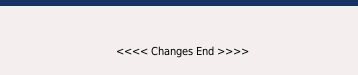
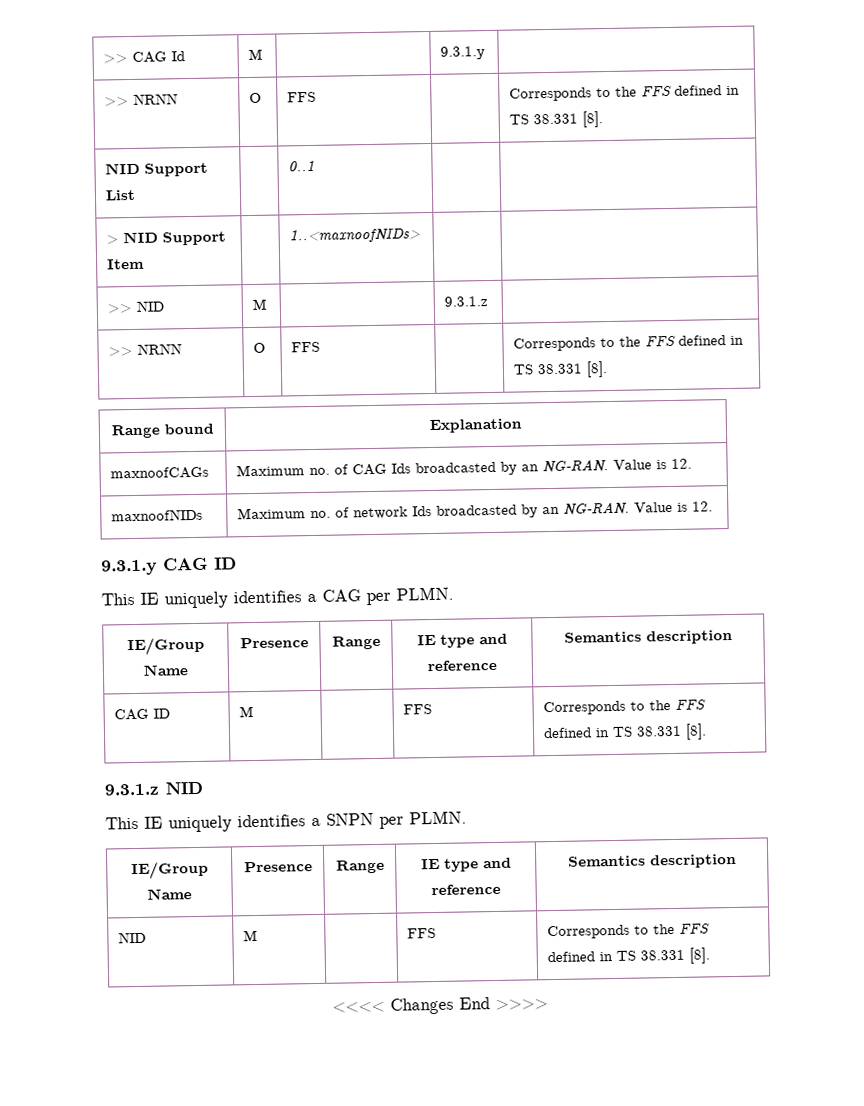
(116, 51) none -> [103,51,186,64] [248,48,264,61] [440,46,486,60] [104,93,179,107] [249,92,263,103] [287,91,317,103] [509,84,741,102] [509,111,604,128] [105,162,209,177] [105,189,137,201] [288,160,316,172] [106,231,227,246] [107,258,146,270] [289,228,421,244] [107,300,165,314] [252,298,268,310] [444,296,489,307] [108,343,183,357] [253,342,267,353] [291,341,321,353] [513,334,745,352] [513,361,609,378] [110,423,214,439] [429,418,522,434] [110,466,210,480] [236,458,693,477] [111,508,204,522] [237,501,714,520] [101,557,237,576] [101,586,454,609] [126,636,205,656] [143,664,189,676] [239,637,309,649] [331,635,381,650] [416,633,508,648] [427,659,497,672] [563,629,733,645] [114,708,171,721] [239,705,255,718] [403,704,433,715] [543,698,707,716] [543,723,708,740] [104,781,204,796] [105,810,467,833] [130,860,209,880] [147,888,192,900] [243,861,313,873] [335,859,385,874] [420,857,512,872] [431,883,501,896] [567,853,737,869] [118,931,147,944] [243,929,259,942] [407,927,437,939] [547,922,711,940] [547,947,711,964] >> CAG Id | M | | 9.3.1.y | // >> NRNN | O | FFS | | Corresponds to the FFS defined in TS 38.331 [8]. // NID Support List | | 0..1 | | // > NID Support Item | | 1..<maxnoofNIDs> | | // >> NID | M | | 9.3.1.z | // >> NRNN | O | FFS | | Corresponds to the FFS defined in TS 38.331 [8]. // Range bound | Explanation // maxnoofCAGs | Maximum no. of CAG Ids broadcasted by an NG-RAN. Value is 12. // maxnoofNIDs | Maximum no. of network Ids broadcasted by an NG-RAN. Value is 12. // 9.3.1.y CAG ID // This IE uniquely identifies a CAG per PLMN. // IE/Group Name | Presence | Range | IE type and reference | Semantics description // CAG ID | M | | FFS | Corresponds to the FFS defined in TS 38.331 [8]. // 9.3.1.z NID // This IE uniquely identifies a SNPN per PLMN. // IE/Group Name | Presence | Range | IE type and reference | Semantics description // NID | M | | FFS | Corresponds to the FFS defined in TS 38.331 [8]. //

